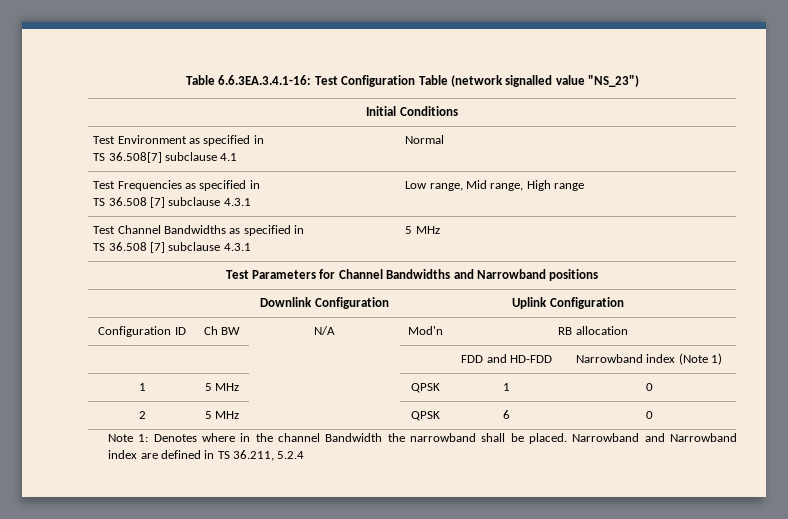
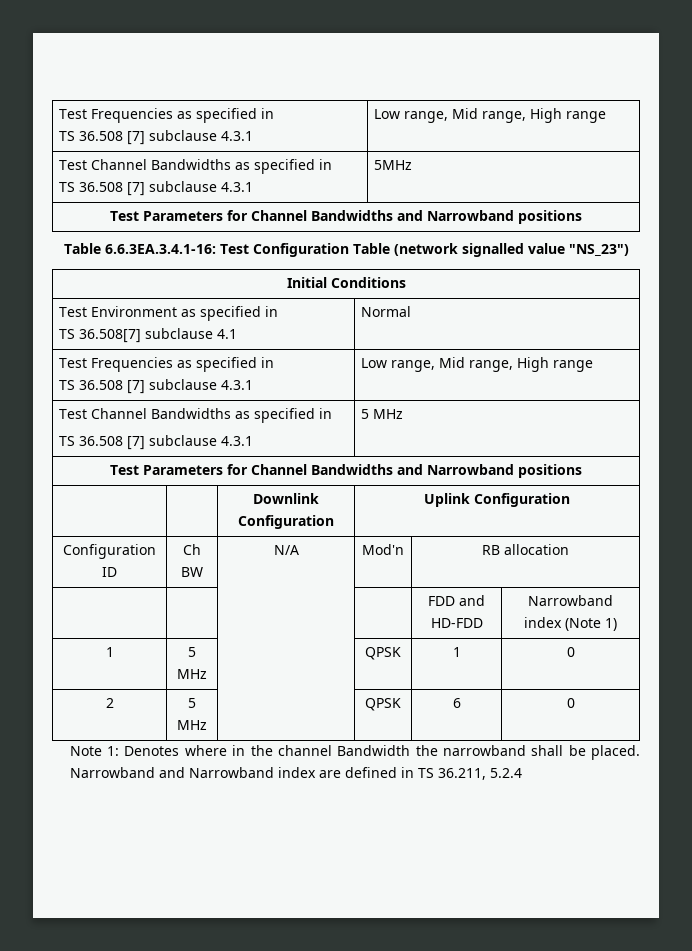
(186, 80) none -> [58,108,274,123] [58,130,253,145] [373,108,606,123] [58,159,332,174] [58,181,253,196] [373,160,412,170] [110,210,582,224] Test Frequencies as specified in // TS 36.508 [7] subclause 4.3.1 | Low range, Mid range, High range // Test Channel Bandwidths as specified in // TS 36.508 [7] subclause 4.3.1 | 5MHz // Test Parameters for Channel Bandwidths and Narrowband positions //

